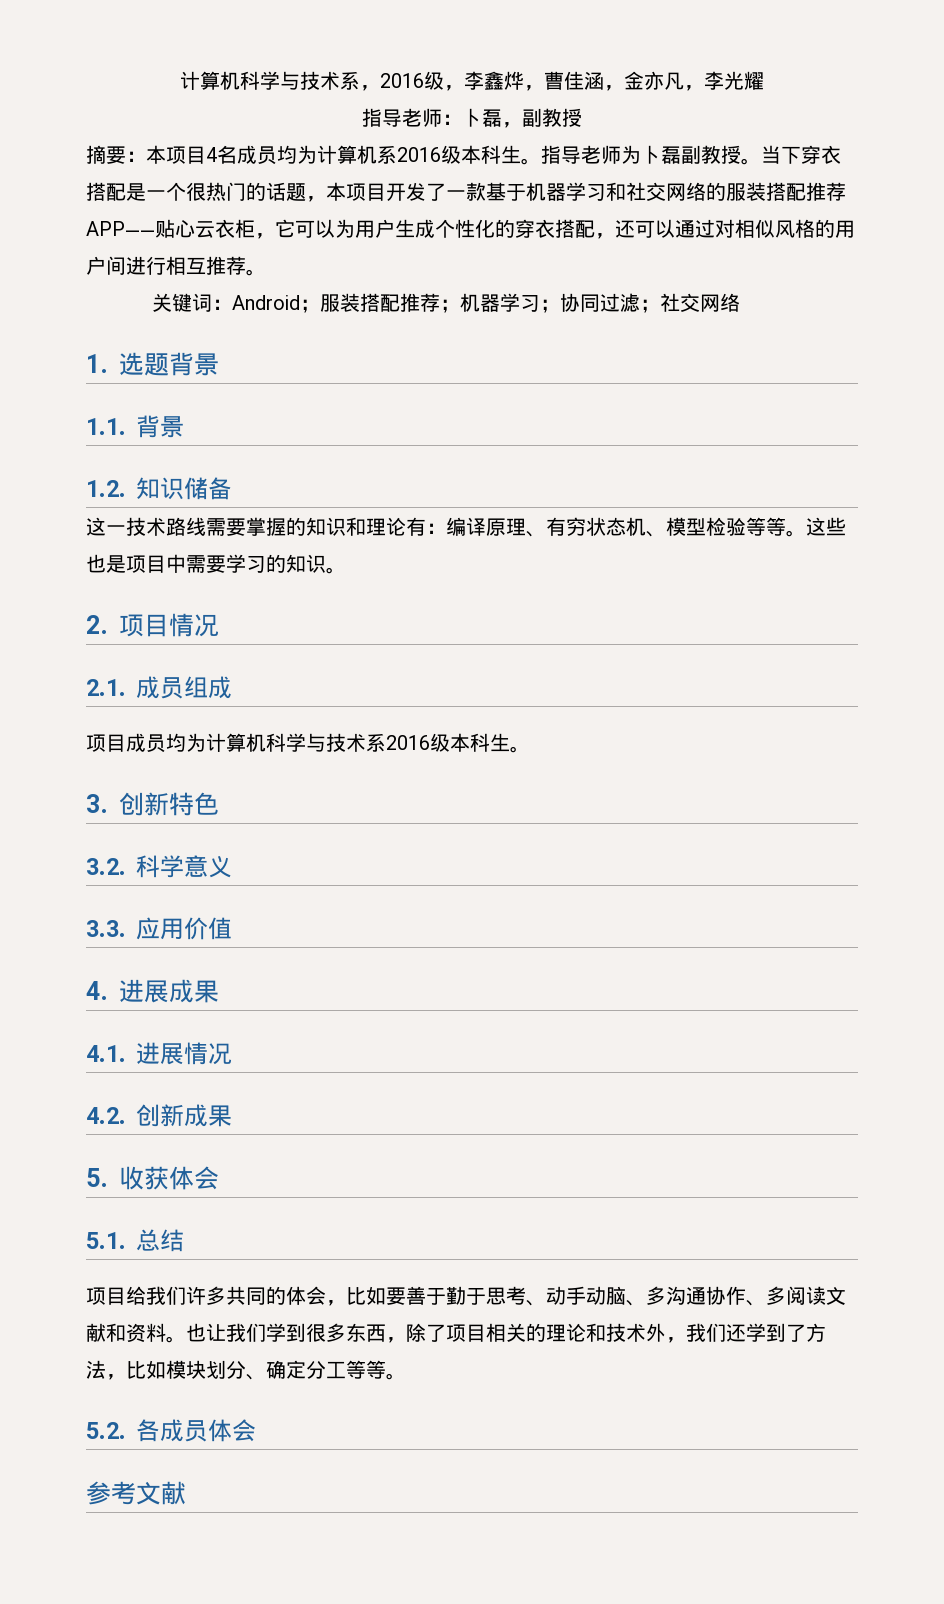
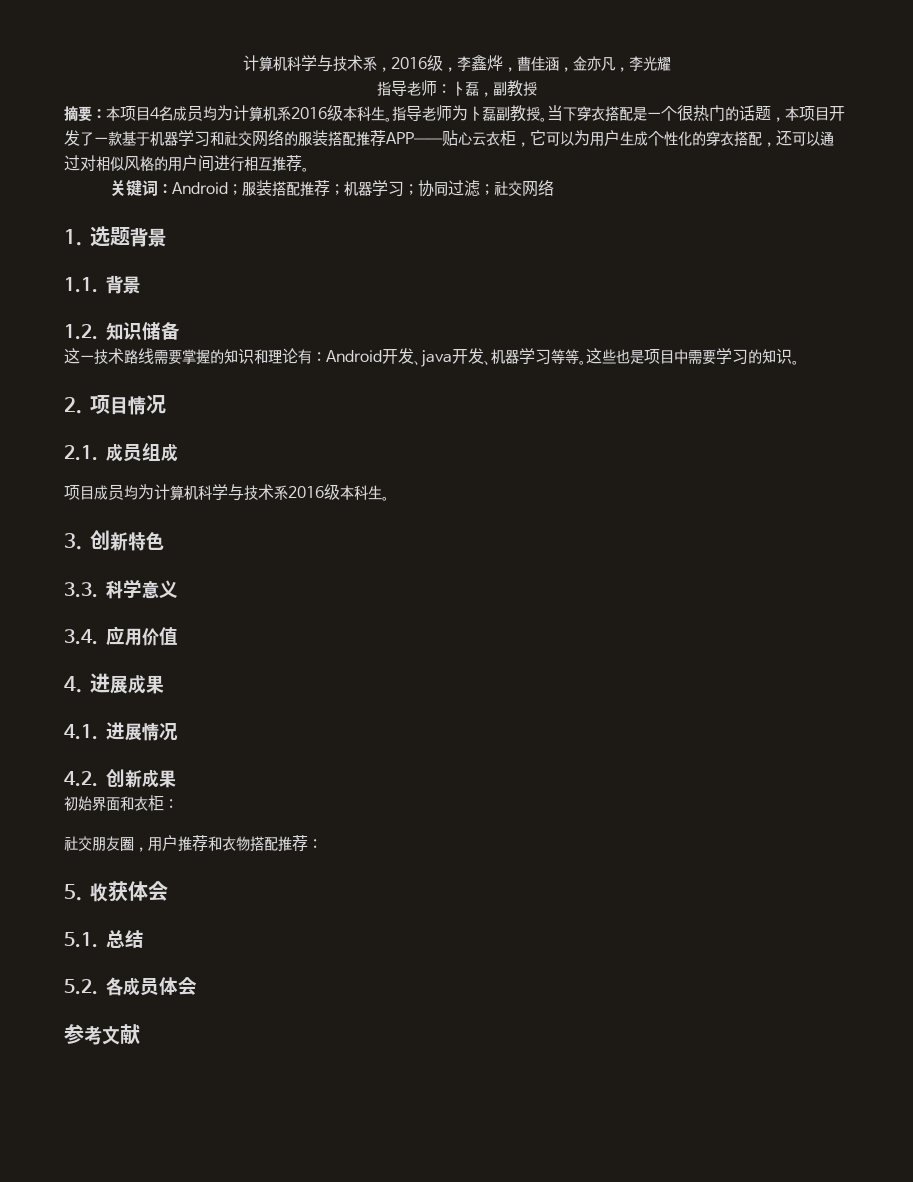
[446,517,746,537] 编译原理、有穷状态机、模型检验 -> [326,348,551,367] Android开发、java开发、机器学习
[86,858,126,875] 3.2. -> [64,582,98,598] 3.3.
[86,920,126,937] 3.3. -> [64,629,98,645] 3.4.
(232, 1116) none -> [64,795,178,811] [64,835,322,852] // 初始界面和衣柜： // 社交朋友圈，用户推荐和衣物搭配推荐：
[86,1286,846,1306] [86,1323,826,1343] [86,1360,406,1380] // 项目给我们许多共同的体会，比如要善于勤于思考、动手动脑、多沟通协作、多阅读文献和资料。也让我们学到很多东西，除了项目相关的理论和技术外，我们还学到了方法，比如模块划分、确定分工等等。 -> (144, 939) none

